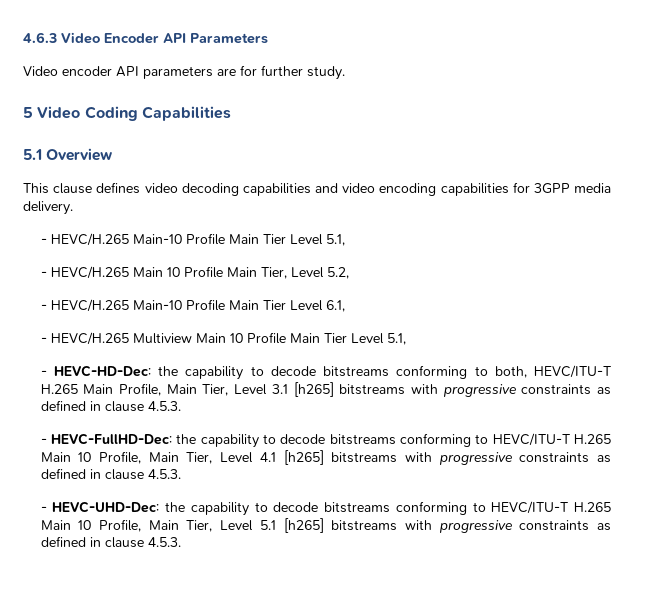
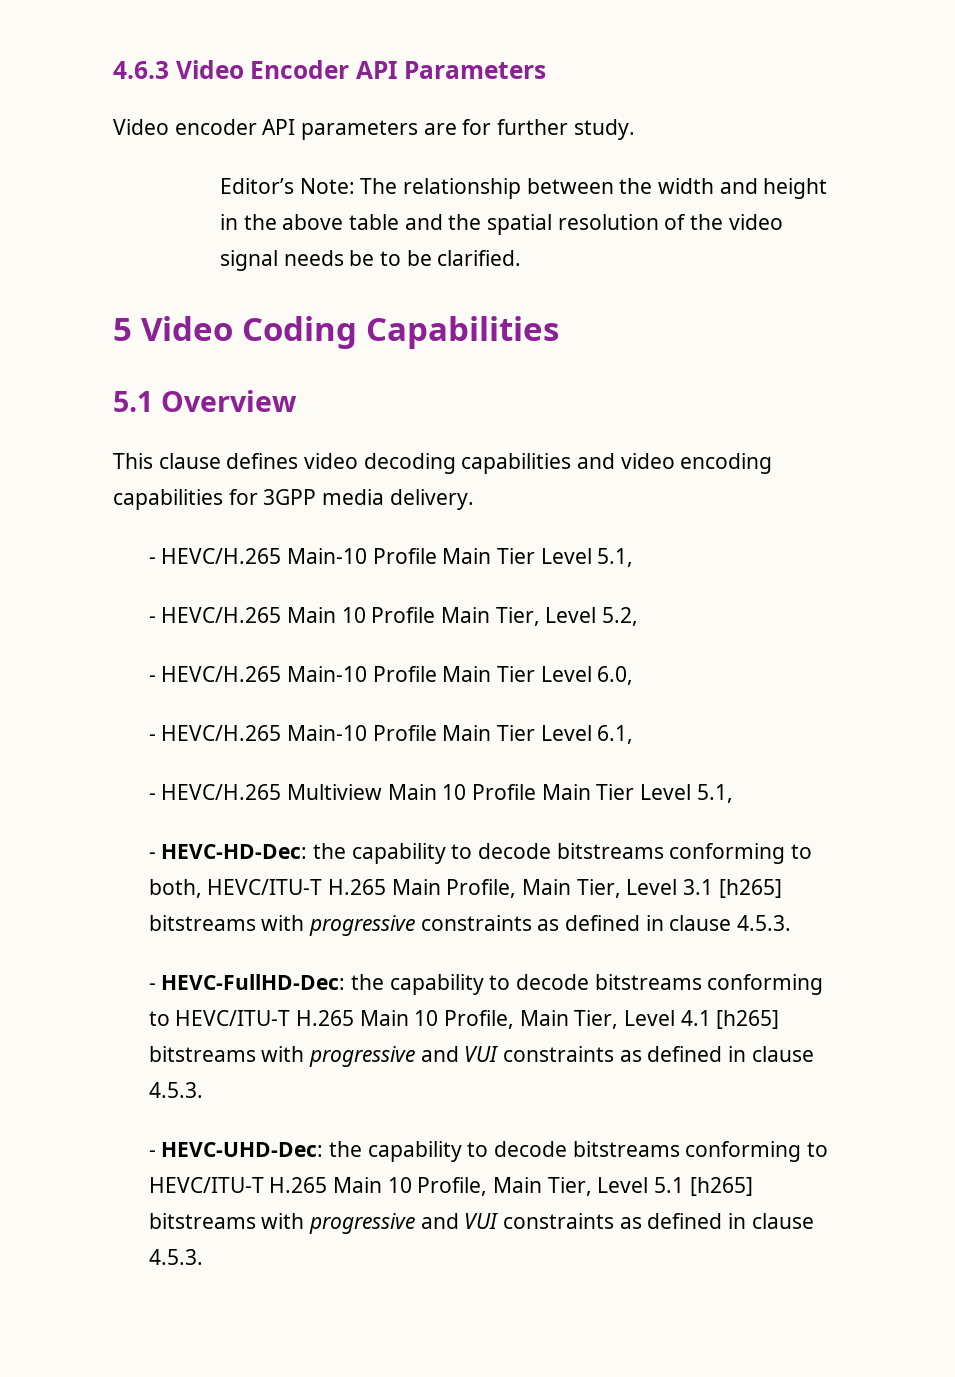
(345, 73) none -> [219,178,828,199] [219,214,783,235] [219,250,522,271] // Editor’s Note: The relationship between the width and height in the above table and the spatial resolution of the video signal needs be to be clarified.
(349, 273) none -> [148,666,634,685] // - HEVC/H.265 Main-10 Profile Main Tier Level 6.0,
(513, 458) none -> [420,1046,499,1062] and VUI
(513, 526) none -> [420,1213,499,1229] and VUI

